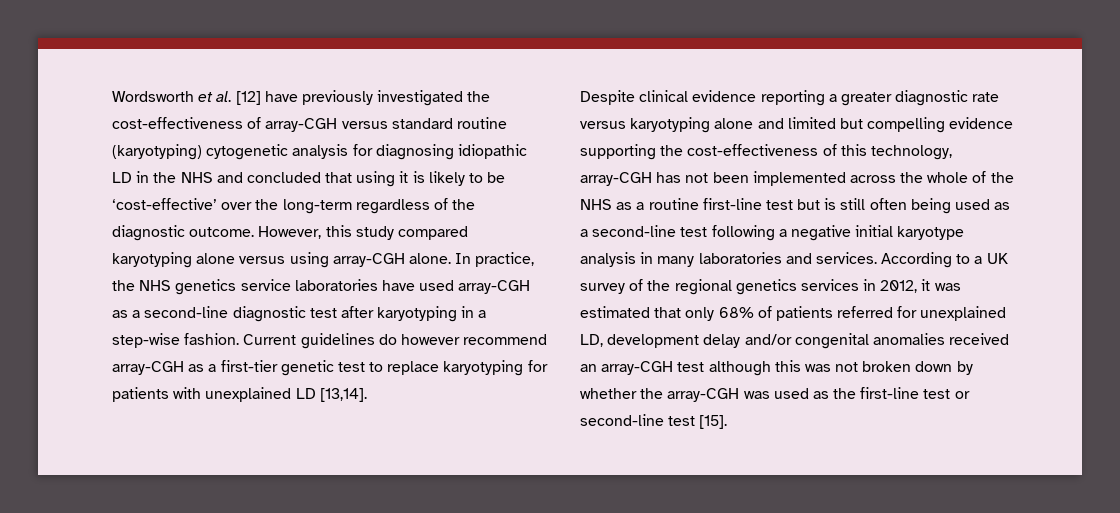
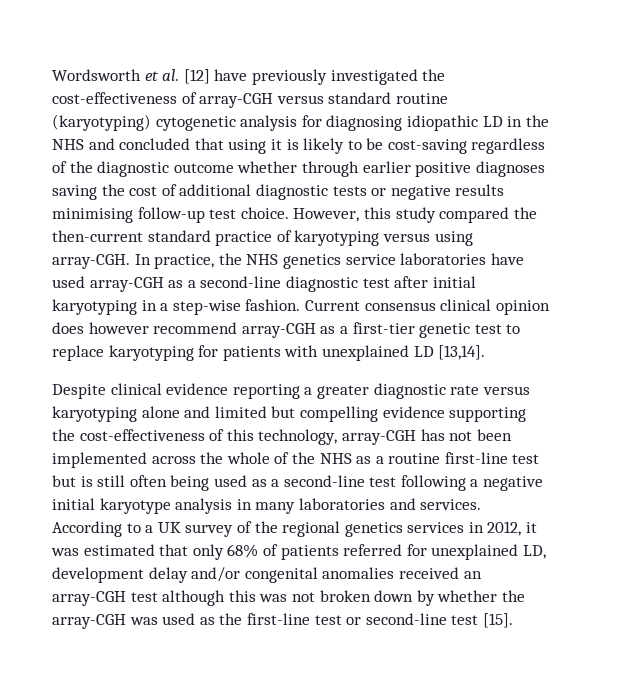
[112,198,476,214] [112,225,468,241] [112,252,451,268] ‘cost-effective’ over the long-term regardless of the diagnostic outcome. However, this study compared karyotyping alone versus using array-CGH alone. -> [387,138,546,154] [52,161,545,177] [52,184,505,200] [52,207,537,223] [52,230,473,246] [52,254,130,269] cost-saving regardless of the diagnostic outcome whether through earlier positive diagnoses saving the cost of additional diagnostic tests or negative results minimising follow-up test choice. However, this study compared the then-current standard practice of karyotyping versus using array-CGH.
(374, 312) none -> [432,276,476,288] initial
[300,333,397,349] guidelines do -> [364,299,550,315] [52,322,84,334] consensus clinical opinion does

